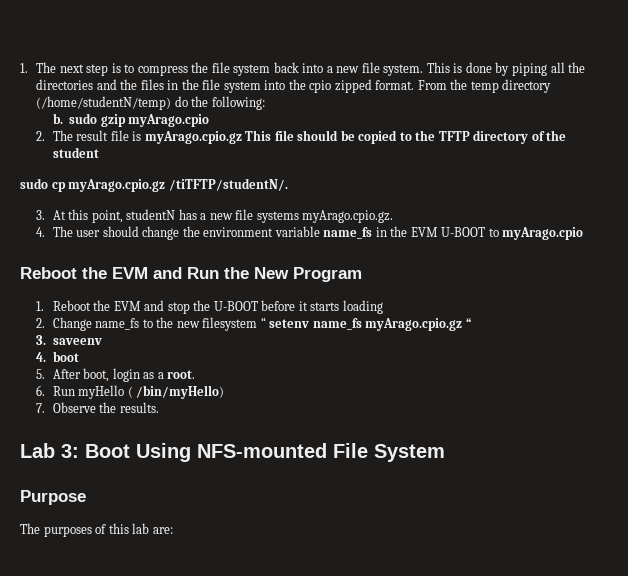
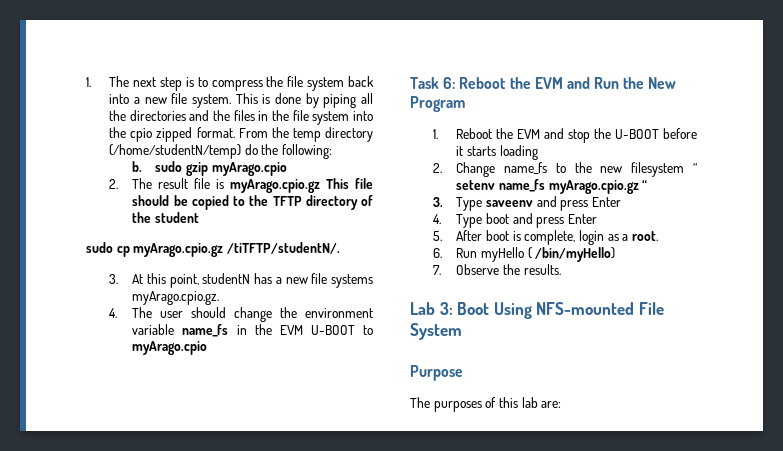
(584, 233) none -> [410,77,456,89] Task 6:
(47, 340) none -> [456,197,483,211] Type
[36,351,79,362] // 4. boot -> [536,196,621,211] [433,213,597,228] and press Enter // 4. Type boot and press Enter
[83,368,110,382] boot, -> [485,230,576,245] boot is complete,

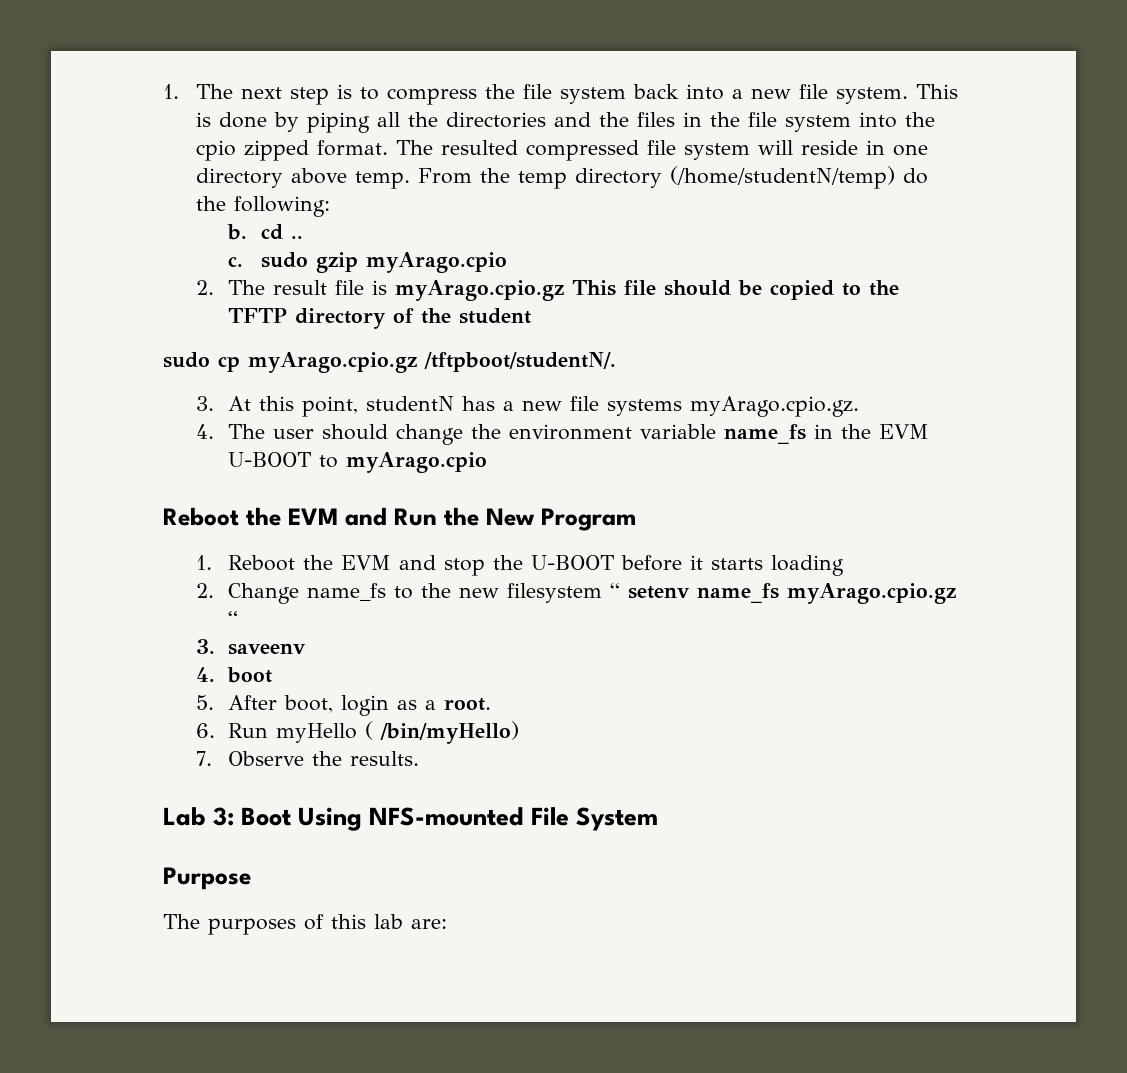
(235, 132) none -> [395,140,928,161] [195,168,410,189] The resulted compressed file system will reside in one directory above temp.
(143, 166) none -> [260,224,303,240] [228,256,244,267] cd .. // c.
[226,242,340,254] /tiTFTP/studentN/. -> [424,352,616,372] /tftpboot/studentN/.
[410,77,456,89] Task 6: -> (488, 462) none
[456,197,483,211] Type -> (215, 646) none
[536,196,621,211] [433,213,597,228] and press Enter // 4. Type boot and press Enter -> [195,667,273,683] // 4. boot
[485,230,576,245] boot is complete, -> [284,695,334,713] boot,

